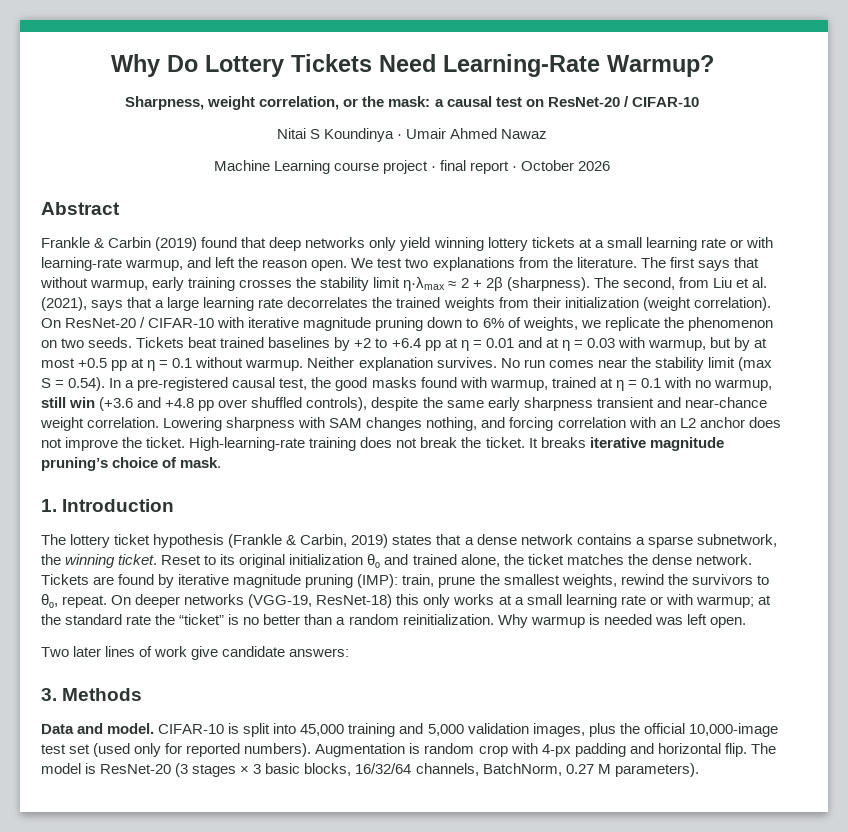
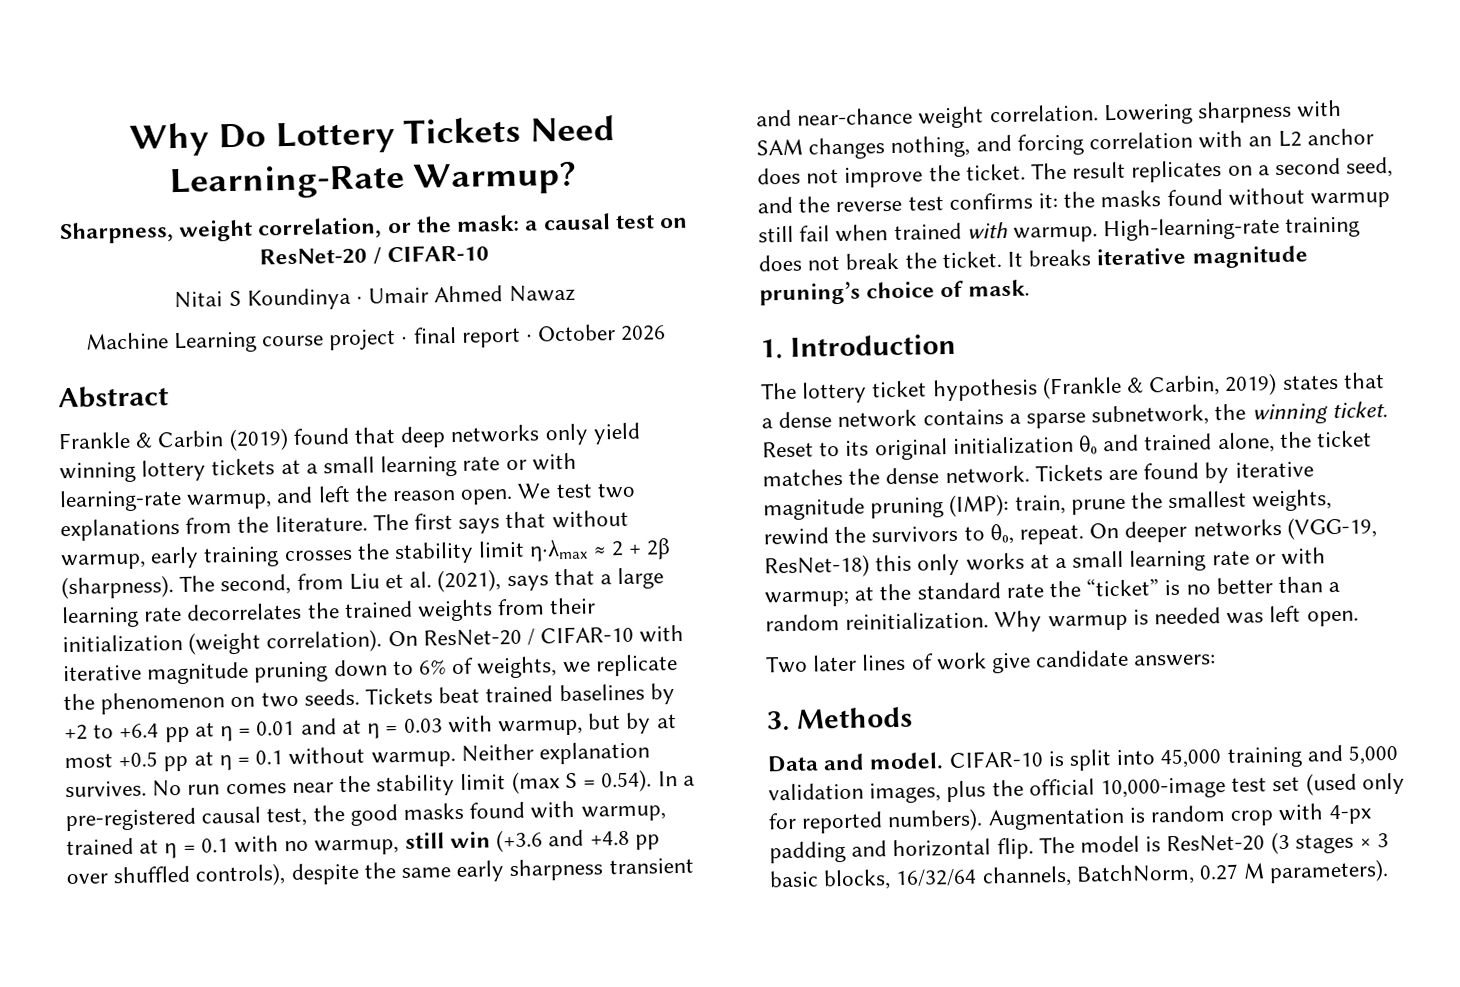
(186, 442) none -> [1031,156,1394,183] [757,187,1391,214] [758,221,1099,243] The result replicates on a second seed, and the reverse test confirms it: the masks found without warmup still fail when trained with warmup.

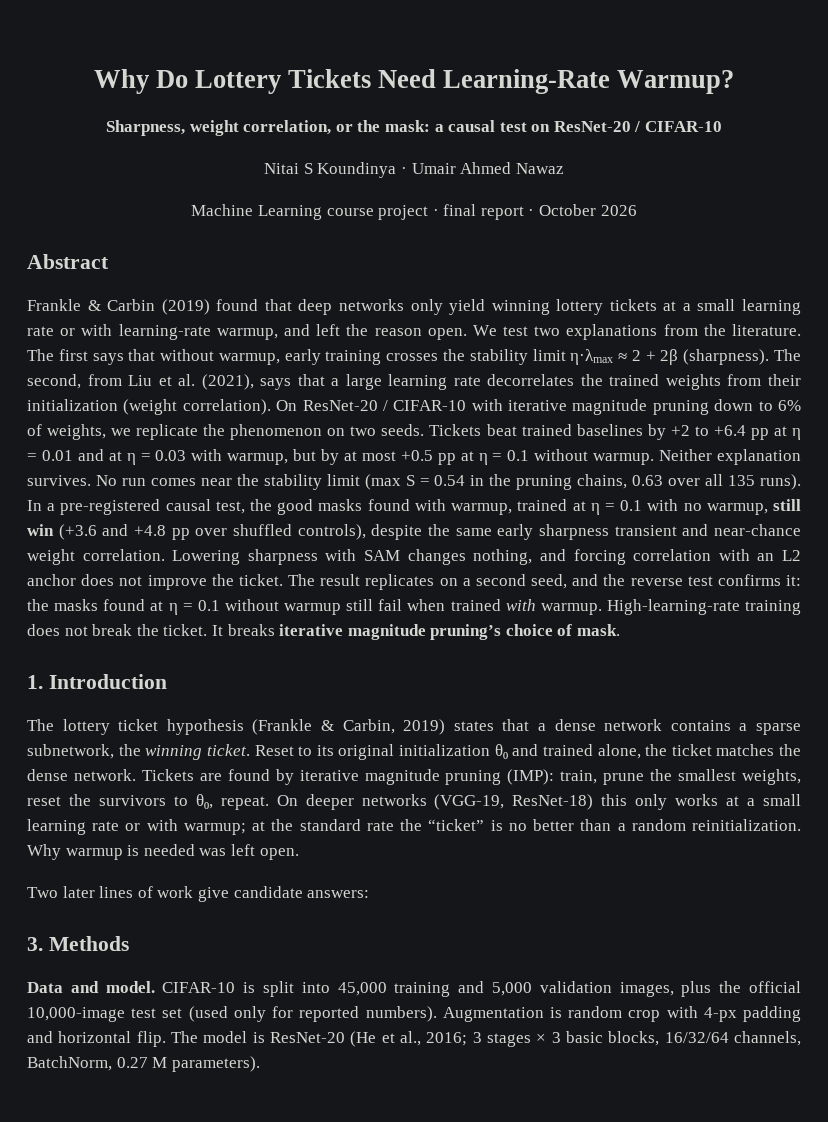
[601,769,653,793] 0.54). -> [434,474,802,490] 0.54 in the pruning chains, 0.63 over all 135 runs).
(1223, 198) none -> [150,600,220,615] at η = 0.1
[763,527,829,546] rewind -> [27,796,61,806] reset
[1270,831,1290,855] (3 -> [350,1031,482,1047] (He et al., 2016; 3

